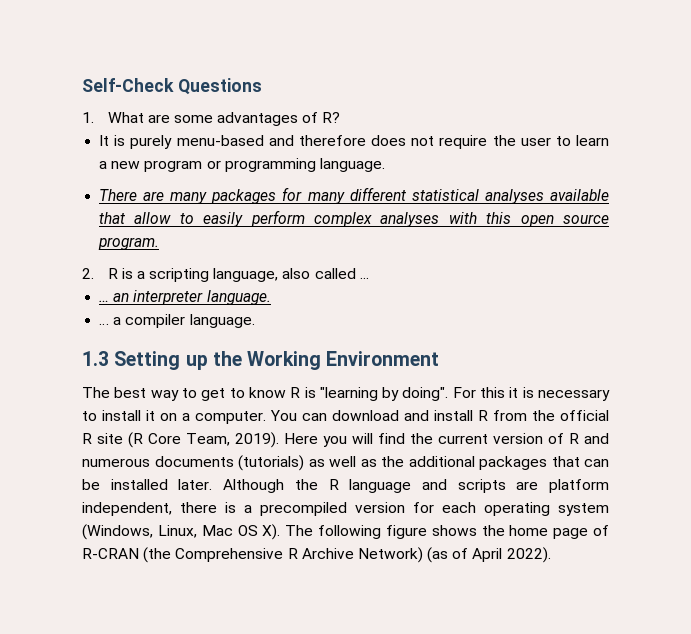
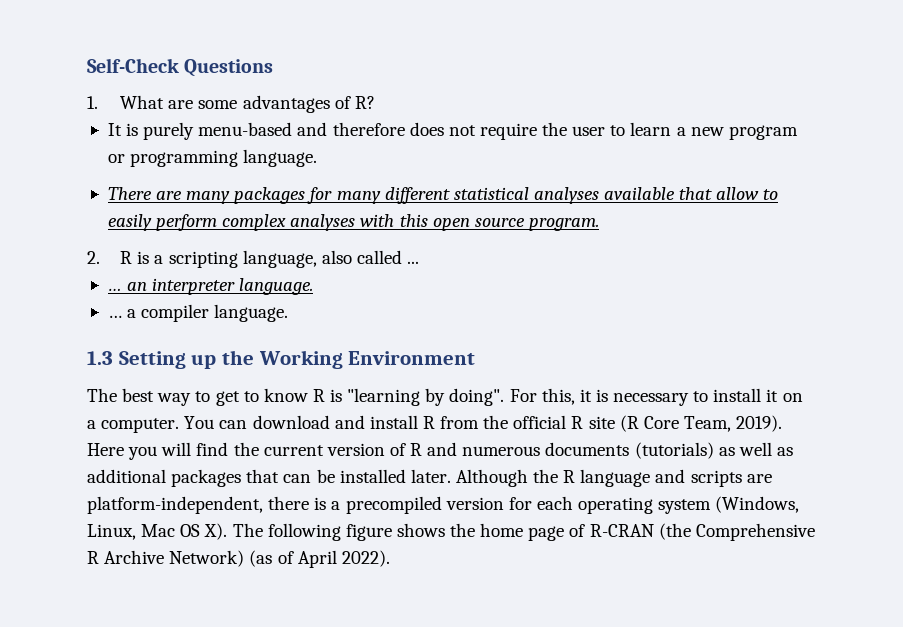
[480,387,506,398] this -> [541,388,575,405] this,
[381,456,404,467] the -> (793, 451) none
[549,479,609,493] [82,502,172,516] platform independent, -> [87,496,263,514] platform-independent,

